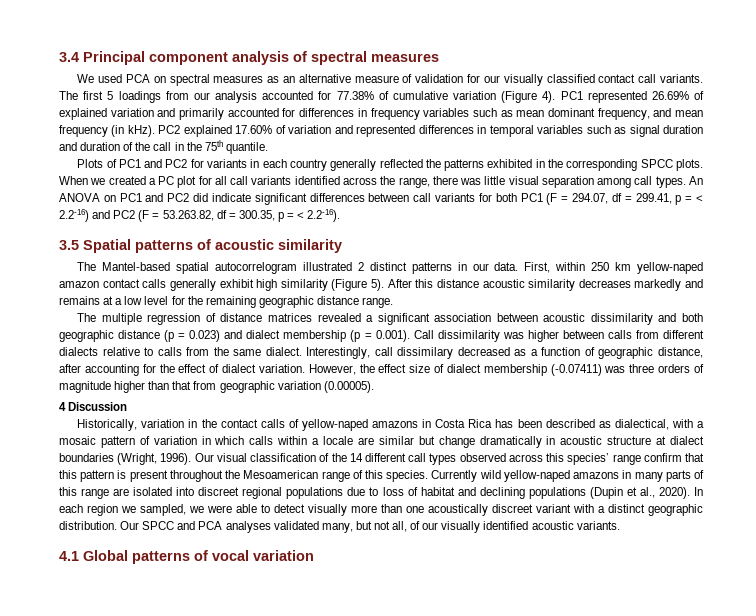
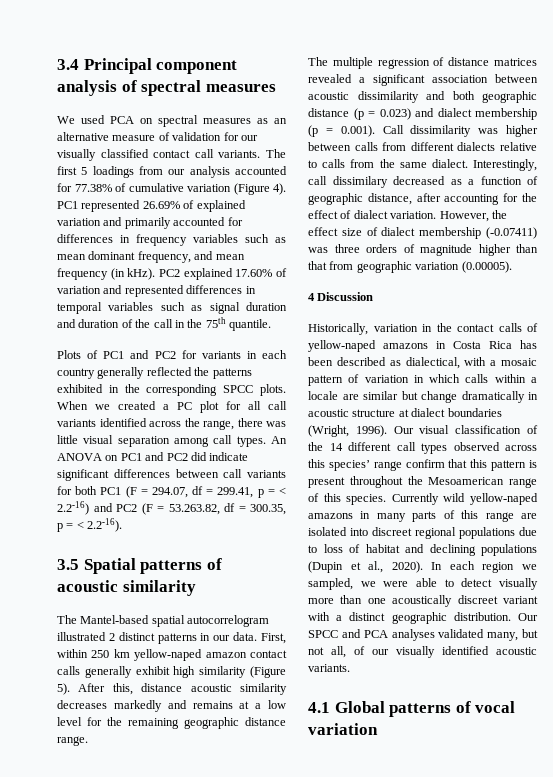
[415,279,434,288] this -> [112,683,133,695] this,

